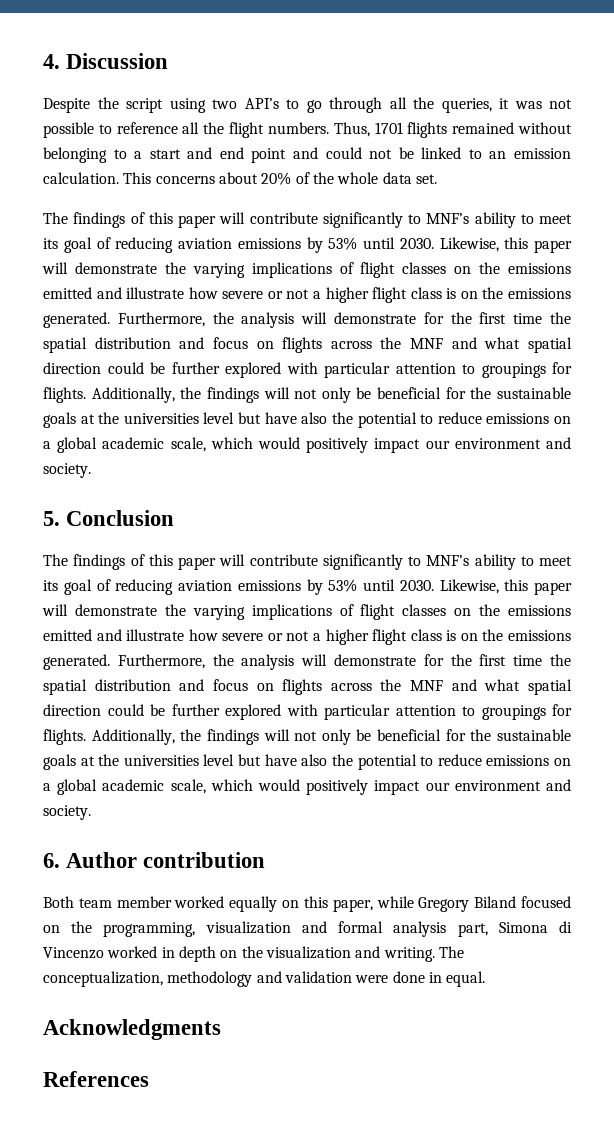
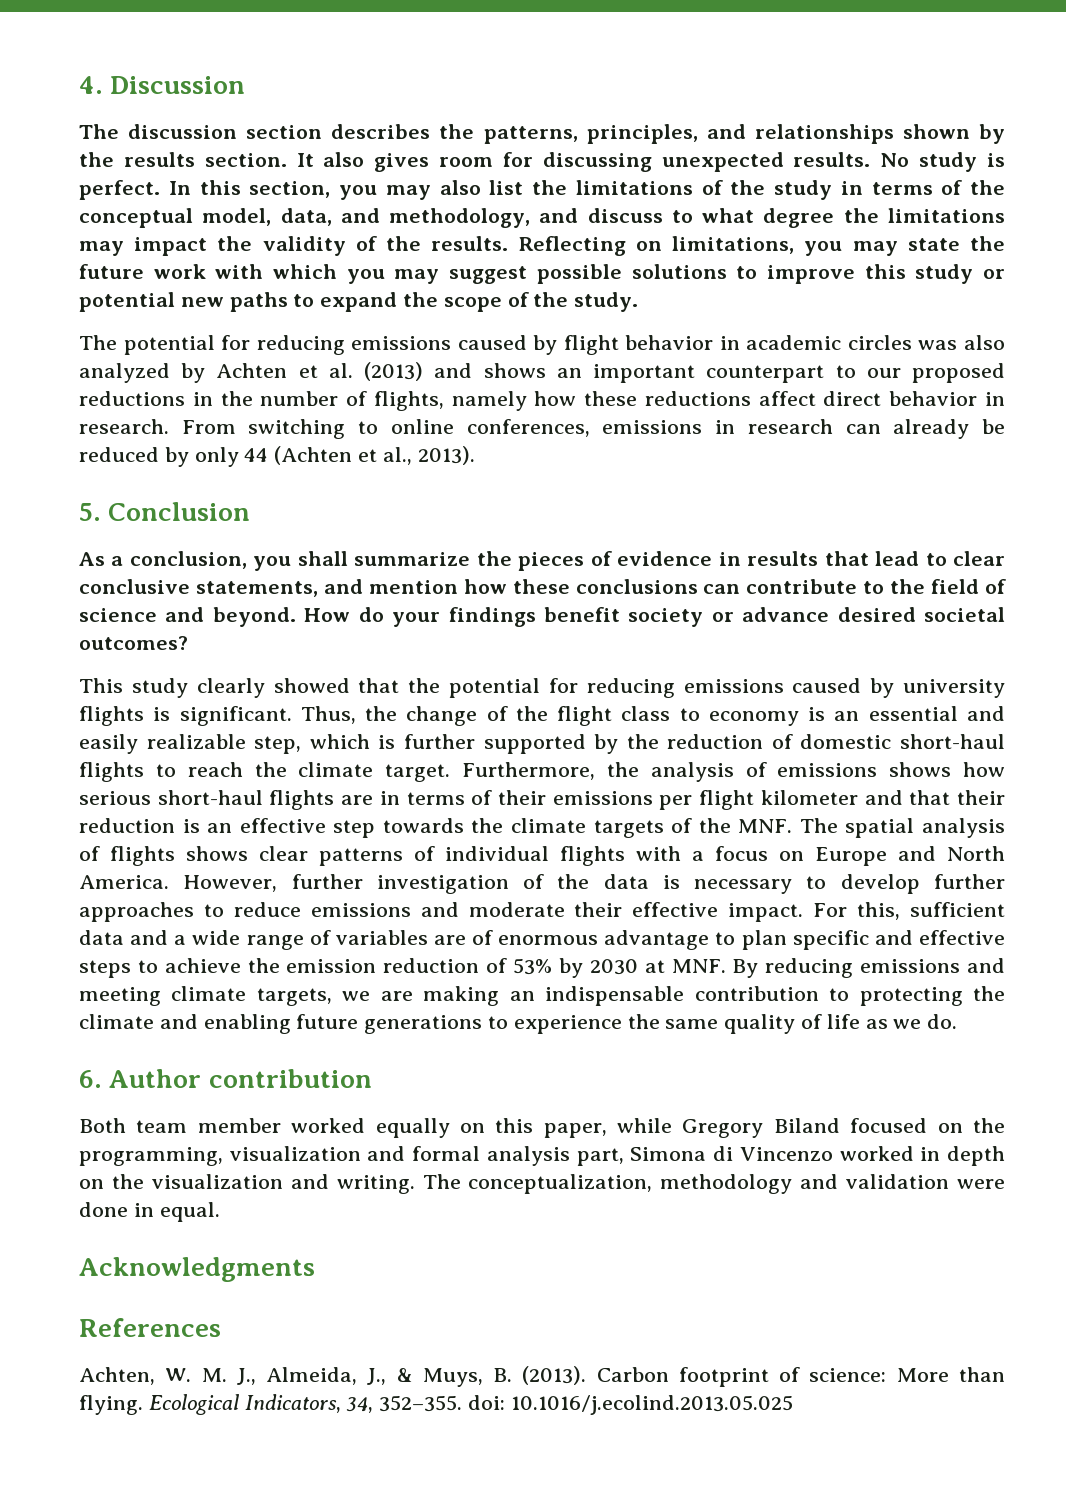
[43,97,572,113] [43,122,572,138] [43,147,571,163] [43,172,437,185] [43,212,572,228] [43,237,572,253] [42,262,571,278] [43,287,571,303] [43,312,572,328] [43,337,572,353] [43,362,572,378] [43,387,571,403] [43,412,572,428] [43,437,571,453] [43,463,91,478] [43,510,175,526] [43,554,572,570] [43,579,572,595] [42,604,571,620] [43,629,571,645] [43,654,572,670] [43,679,572,695] [43,704,572,720] [43,729,571,745] [43,754,572,770] [43,779,571,795] [43,805,91,820] Despite the script using two API’s to go through all the queries, it was not possible to reference all the flight numbers. Thus, 1701 flights remained without belonging to a start and end point and could not be linked to an emission calculation. This concerns about 20% of the whole data set. // The findings of this paper will contribute significantly to MNF’s ability to meet its goal of reducing aviation emissions by 53% until 2030. Likewise, this paper will demonstrate the varying implications of flight classes on the emissions emitted and illustrate how severe or not a higher flight class is on the emissions generated. Furthermore, the analysis will demonstrate for the first time the spatial distribution and focus on flights across the MNF and what spatial direction could be further explored with particular attention to groupings for flights. Additionally, the findings will not only be beneficial for the sustainable goals at the universities level but have also the potential to reduce emissions on a global academic scale, which would positively impact our environment and society. // 5. Conclusion // The findings of this paper will contribute significantly to MNF’s ability to meet its goal of reducing aviation emissions by 53% until 2030. Likewise, this paper will demonstrate the varying implications of flight classes on the emissions emitted and illustrate how severe or not a higher flight class is on the emissions generated. Furthermore, the analysis will demonstrate for the first time the spatial distribution and focus on flights across the MNF and what spatial direction could be further explored with particular attention to groupings for flights. Additionally, the findings will not only be beneficial for the sustainable goals at the universities level but have also the potential to reduce emissions on a global academic scale, which would positively impact our environment and society. -> [79,124,1006,144] [79,152,1005,172] [79,180,1005,200] [79,208,1005,228] [79,236,1006,256] [79,264,1006,284] [79,292,639,312] [79,335,1006,355] [79,362,1006,383] [79,391,1005,411] [79,419,1006,439] [79,446,475,467] [79,502,251,521] [79,551,1006,571] [79,579,1006,597] [79,607,1005,627] [79,636,188,650] [79,678,1005,698] [79,706,1005,726] [79,734,1006,754] [79,762,1006,782] [79,790,1005,810] [79,818,1005,838] [79,846,1005,866] [79,874,1005,894] [79,902,1006,922] [79,930,1005,950] [79,958,1005,978] [79,986,1005,1006] [79,1014,958,1034] The discussion section describes the patterns, principles, and relationships shown by the results section. It also gives room for discussing unexpected results. No study is perfect. In this section, you may also list the limitations of the study in terms of the conceptual model, data, and methodology, and discuss to what degree the limitations may impact the validity of the results. Reflecting on limitations, you may state the future work with which you may suggest possible solutions to improve this study or potential new paths to expand the scope of the study. // The potential for reducing emissions caused by flight behavior in academic circles was also analyzed by Achten et al. (2013) and shows an important counterpart to our proposed reductions in the number of flights, namely how these reductions affect direct behavior in research. From switching to online conferences, emissions in research can already be reduced by only 44 (Achten et al., 2013). // 5. Conclusion // As a conclusion, you shall summarize the pieces of evidence in results that lead to clear conclusive statements, and mention how these conclusions can contribute to the field of science and beyond. How do your findings benefit society or advance desired societal outcomes? // This study clearly showed that the potential for reducing emissions caused by university flights is significant. Thus, the change of the flight class to economy is an essential and easily realizable step, which is further supported by the reduction of domestic short-haul flights to reach the climate target. Furthermore, the analysis of emissions shows how serious short-haul flights are in terms of their emissions per flight kilometer and that their reduction is an effective step towards the climate targets of the MNF. The spatial analysis of flights shows clear patterns of individual flights with a focus on Europe and North America. However, further investigation of the data is necessary to develop further approaches to reduce emissions and moderate their effective impact. For this, sufficient data and a wide range of variables are of enormous advantage to plan specific and effective steps to achieve the emission reduction of 53% by 2030 at MNF. By reducing emissions and meeting climate targets, we are making an indispensable contribution to protecting the climate and enabling future generations to experience the same quality of life as we do.
(149, 1079) none -> [79,1366,1005,1387] [79,1394,793,1415] // Achten, W. M. J., Almeida, J., & Muys, B. (2013). Carbon footprint of science: More than flying. Ecological Indicators, 34, 352–355. doi: 10.1016/j.ecolind.2013.05.025

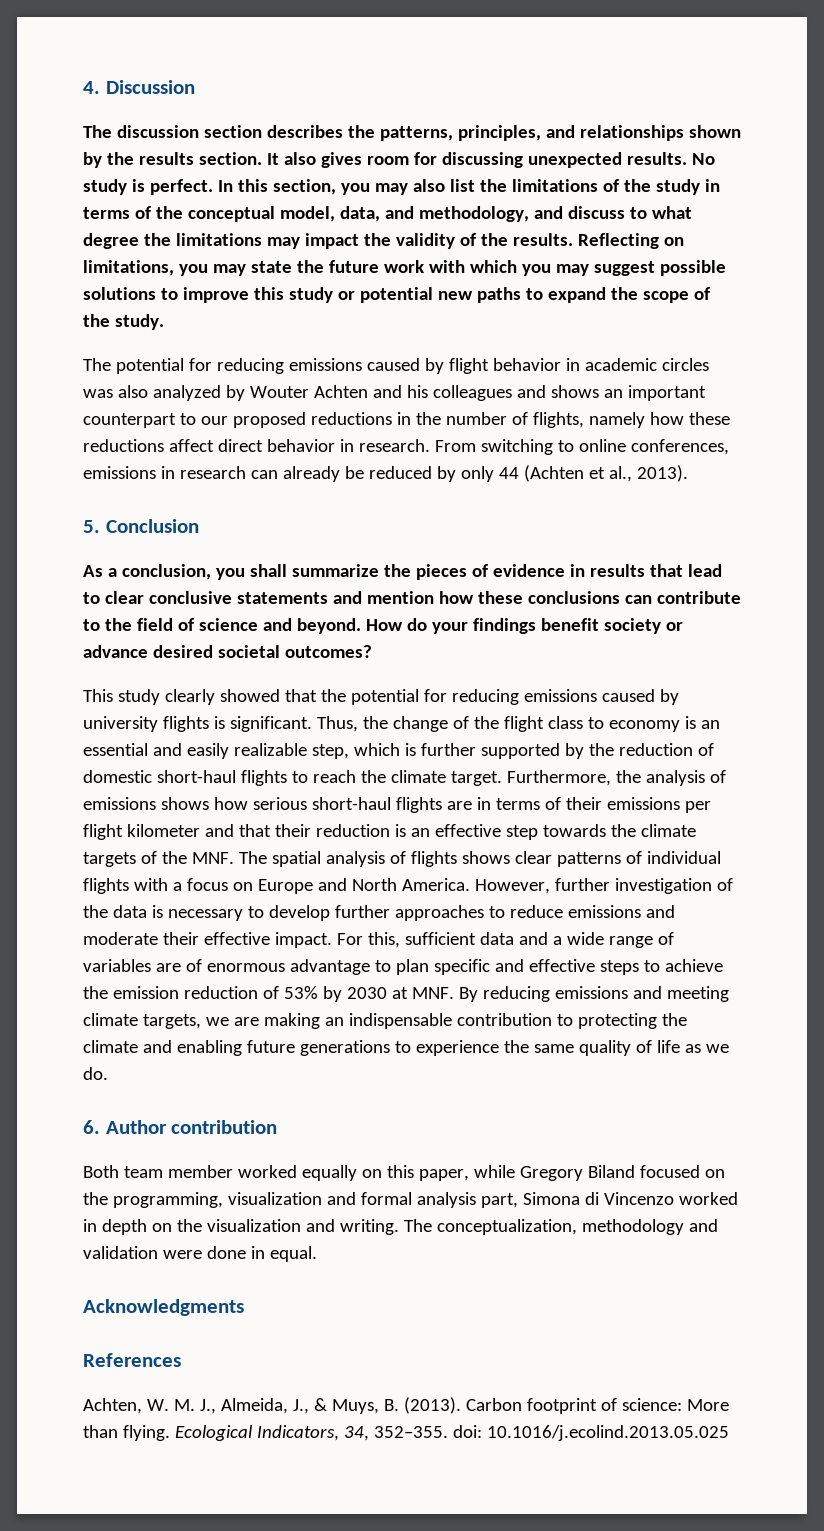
[216,362,424,381] Achten et al. (2013) -> [249,385,512,401] Wouter Achten and his colleagues
[195,581,318,597] statements, -> [236,592,328,604] statements

